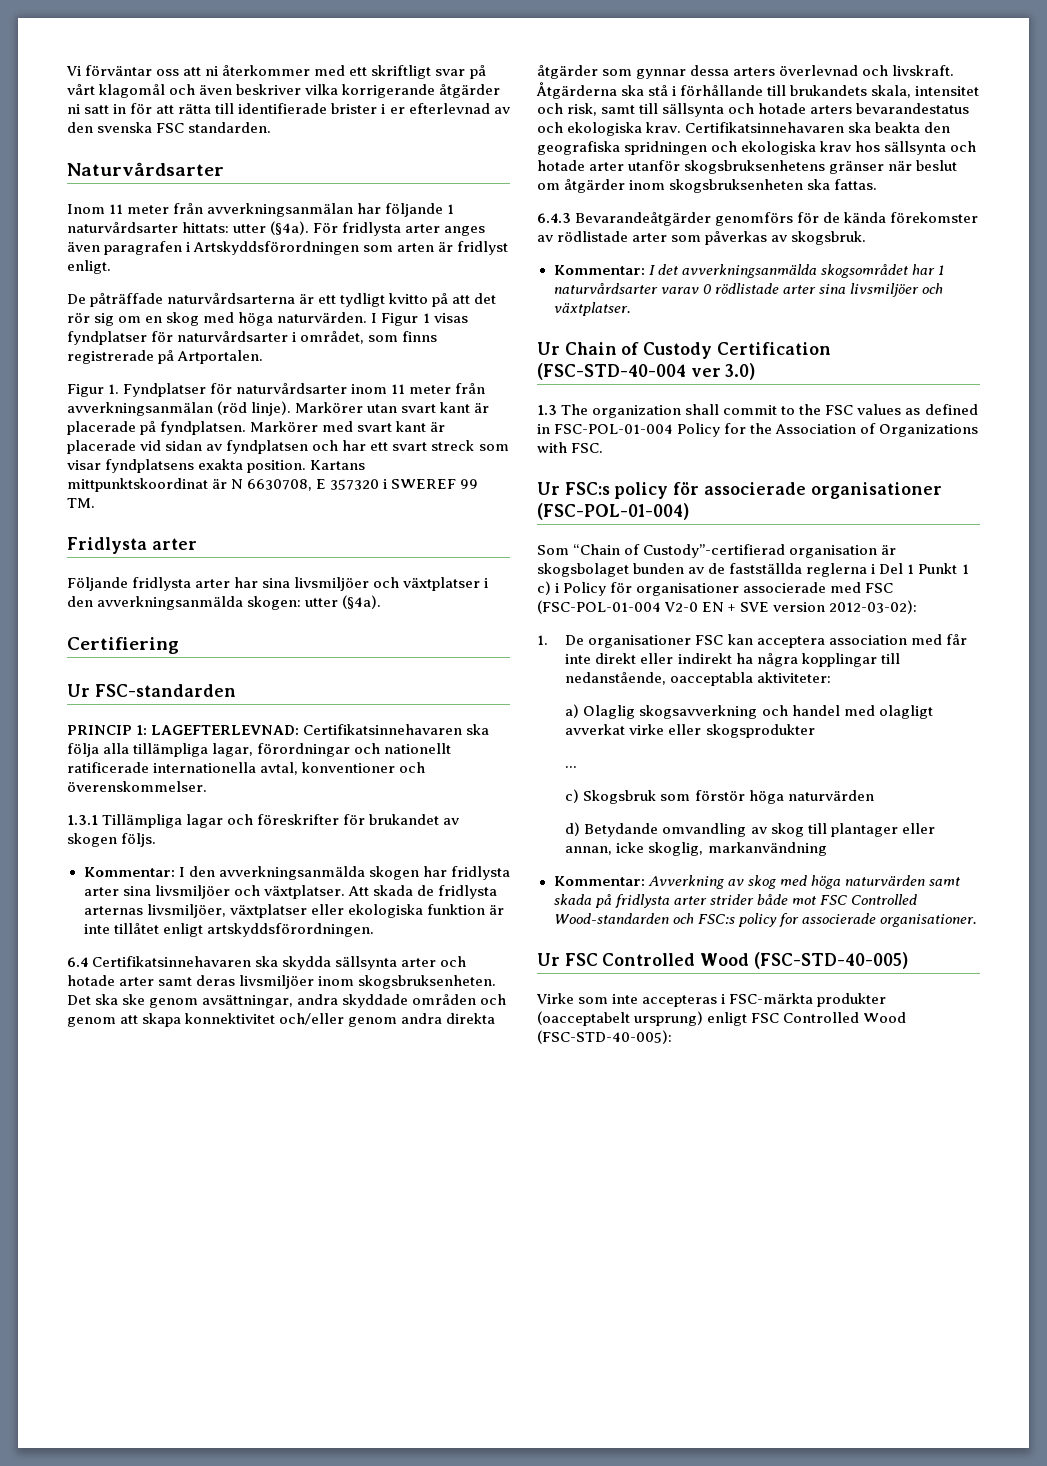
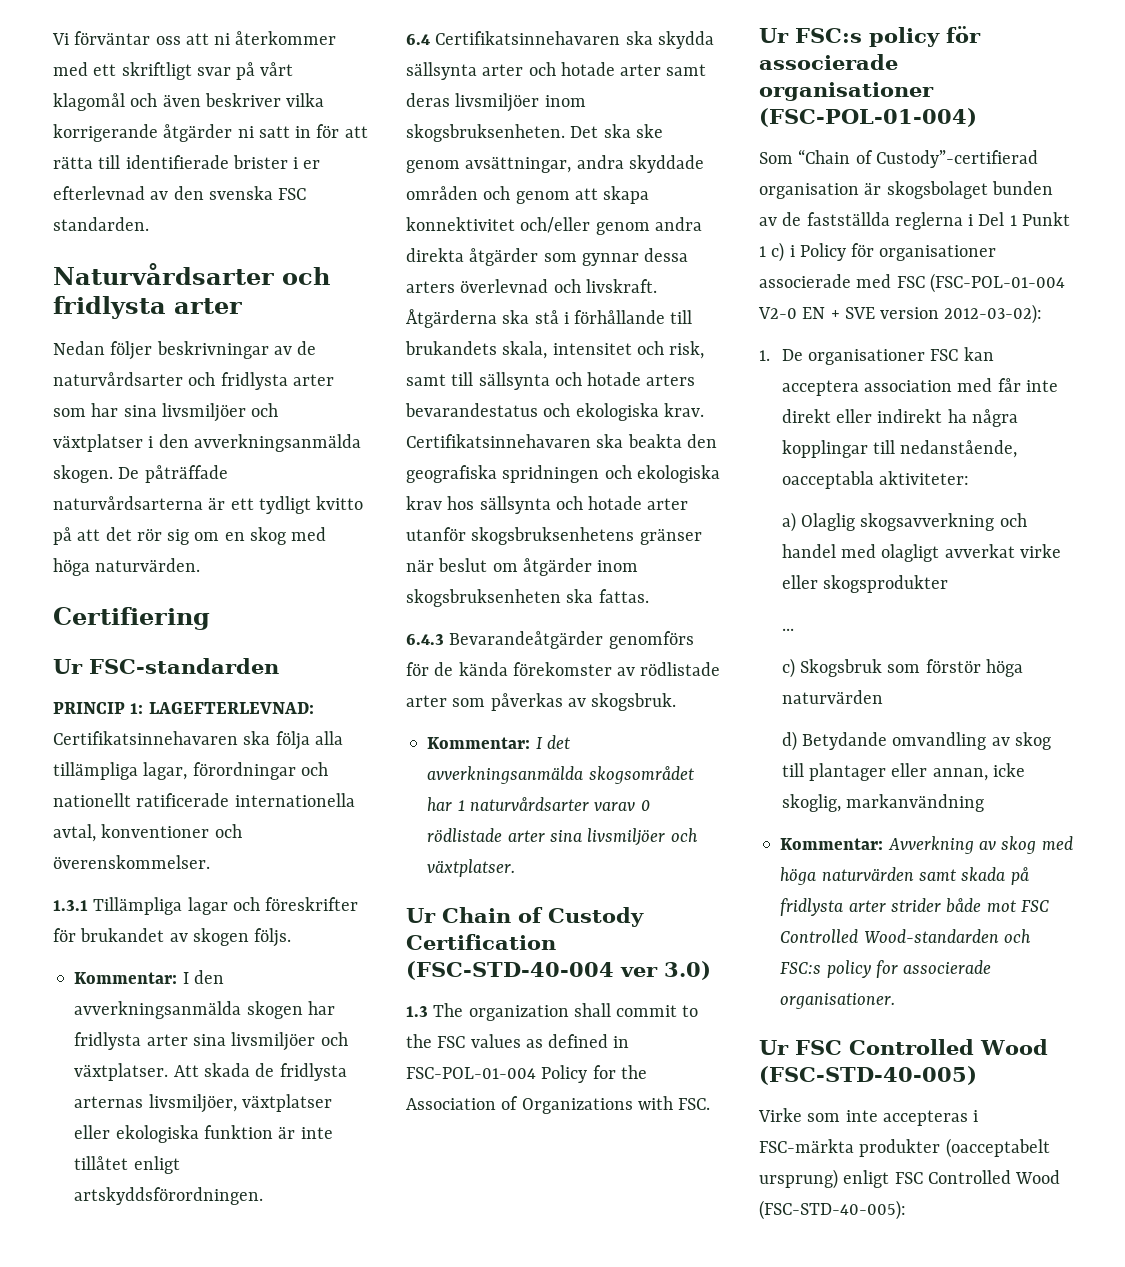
[67,203,455,217] [67,221,486,236] [67,241,509,255] [67,260,111,274] // Inom 11 meter från avverkningsanmälan har följande 1 naturvårdsarter hittats: utter (§4a). För fridlysta arter anges även paragrafen i Artskyddsförordningen som arten är fridlyst enligt. // -> [282,267,330,285] [53,296,242,319] [53,341,317,360] [53,372,334,390] [53,403,279,422] [53,434,361,452] [53,465,113,483] och fridlysta arter // Nedan följer beskrivningar av de naturvårdsarter och fridlysta arter som har sina livsmiljöer och växtplatser i den avverkningsanmälda skogen.
[371,313,468,326] [67,331,438,345] [67,350,264,364] [67,383,486,397] [67,401,490,416] [67,421,446,435] [67,440,509,454] [67,459,366,473] [67,478,479,492] [67,498,95,508] [67,537,197,554] [67,577,489,591] [67,595,382,610] I Figur 1 visas fyndplatser för naturvårdsarter i området, som finns registrerade på Artportalen. // Figur 1. Fyndplatser för naturvårdsarter inom 11 meter från avverkningsanmälan (röd linje). Markörer utan svart kant är placerade på fyndplatsen. Markörer med svart kant är placerade vid sidan av fyndplatsen och har ett svart streck som visar fyndplatsens exakta position. Kartans mittpunktskoordinat är N 6630708, E 357320 i SWEREF 99 TM. // Fridlysta arter // Följande fridlysta arter har sina livsmiljöer och växtplatser i den avverkningsanmälda skogen: utter (§4a). -> (201, 565) none

